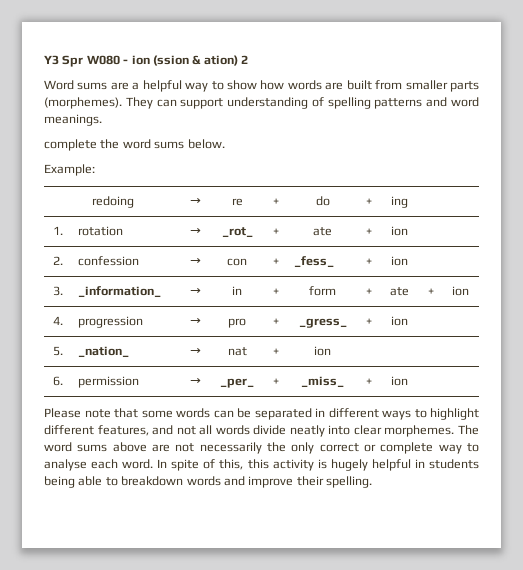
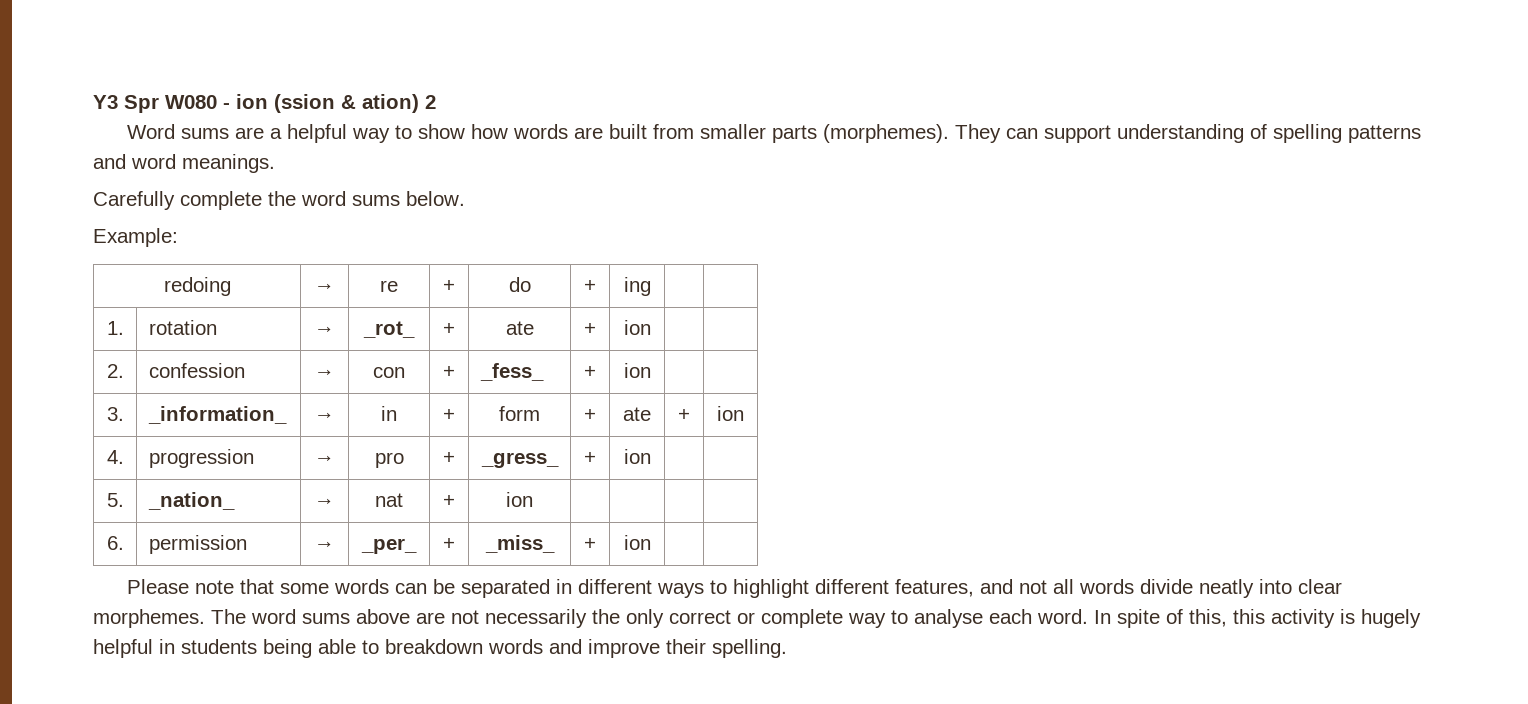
(102, 120) none -> [93,191,175,210] Carefully

